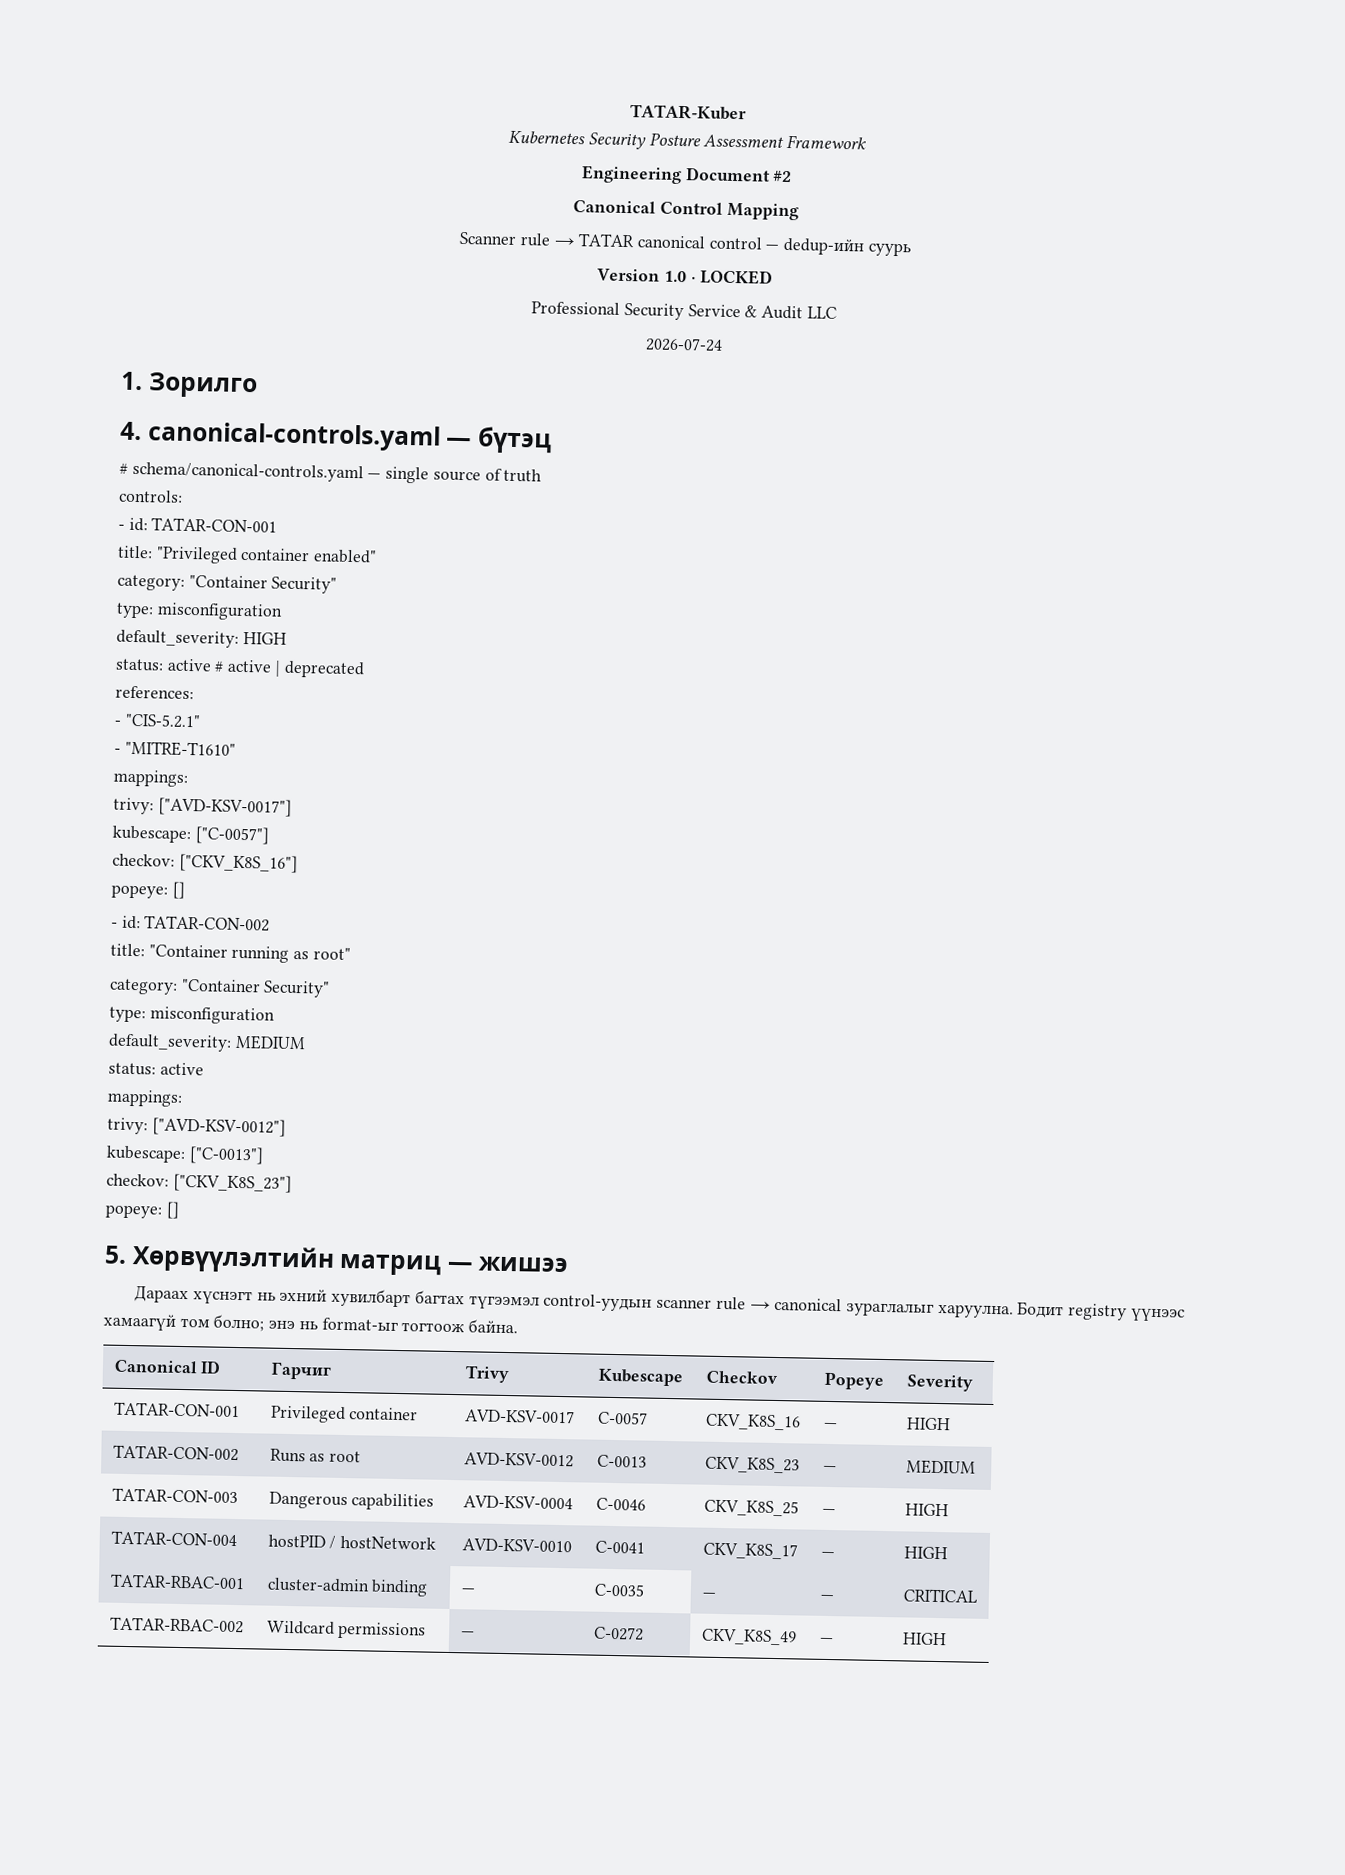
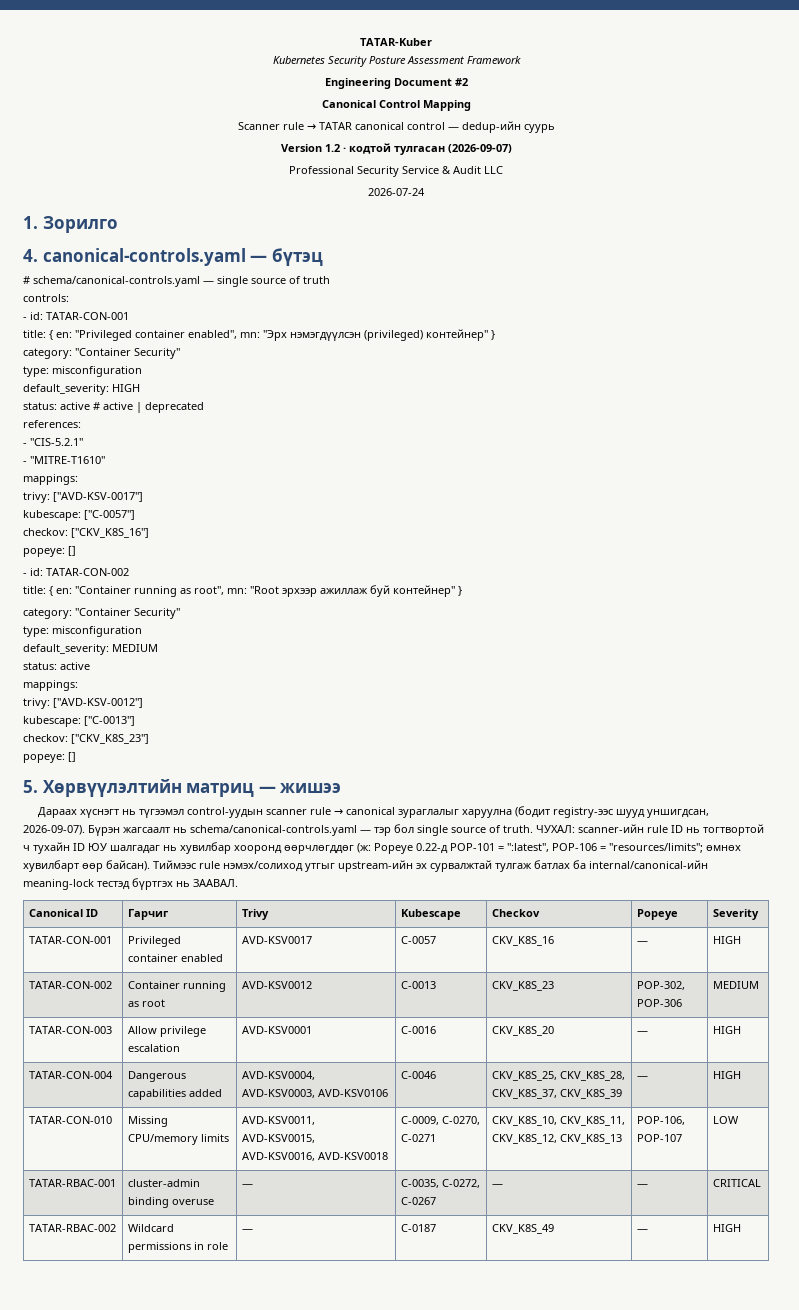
[664,269,773,285] 1.0 · LOCKED -> [324,143,512,155] 1.2 · кодтой тулгасан (2026-09-07)
[155,546,378,564] "Privileged container enabled" -> [49,329,495,341] { en: "Privileged container enabled", mn: "Эрх нэмэгдүүлсэн (privileged) контейнер" }
(145, 950) none -> [49,586,72,596] { en:
[312,947,351,961] root" -> [194,585,462,597] root", mn: "Root эрхээр ажиллаж буй контейнер" }
[279,1288,465,1308] эхний хувилбарт багтах -> (136, 812) none
[937,1301,1185,1322] [103,1313,519,1334] харуулна. Бодит registry үүнээс хамаагүй том болно; энэ нь format-ыг тогтоож байна. -> [461,806,709,818] [23,824,764,836] [23,842,741,854] [23,860,708,872] [23,878,238,890] харуулна (бодит registry-ээс шууд уншигдсан, 2026-09-07). Бүрэн жагсаалт нь schema/canonical-controls.yaml — тэр бол single source of truth. ЧУХАЛ: scanner-ийн rule ID нь тогтвортой ч тухайн ID ЮУ шалгадаг нь хувилбар хооронд өөрчлөгддөг (ж: Popeye 0.22-д POP-101 = ":latest", POP-106 = "resources/limits"; өмнөх хувилбарт өөр байсан). Тиймээс rule нэмэх/солиход утгыг upstream-ийн эх сурвалжтай тулгаж батлах ба internal/canonical-ийн meaning-lock тестэд бүртгэх нь ЗААВАЛ.
[464,1409,575,1424] | AVD-KSV-0017 -> [180,954,223,962] [241,936,312,944] enabled | AVD-KSV0017
[269,1448,306,1463] Runs -> [127,981,226,992] Container running
[463,1452,574,1468] AVD-KSV-0012 -> [241,981,312,989] AVD-KSV0012
[822,1465,837,1472] — -> [636,981,685,990] [636,999,682,1007] POP-302, POP-306
[268,1491,435,1511] [462,1495,573,1510] [595,1497,646,1511] [703,1499,799,1517] [821,1508,836,1515] [904,1503,949,1517] [110,1530,237,1547] [267,1534,436,1550] [461,1538,572,1553] [594,1540,645,1554] [702,1542,798,1560] [820,1551,835,1558] [903,1546,948,1560] Dangerous capabilities | AVD-KSV-0004 | C-0046 | CKV_K8S_25 | — | HIGH // TATAR-CON-004 | hostPID / hostNetwork | AVD-KSV-0010 | C-0041 | CKV_K8S_17 | — | HIGH -> [127,1026,206,1037] [127,1044,180,1052] [241,1026,312,1034] [400,1026,436,1034] [491,1026,554,1036] [636,1031,648,1034] [712,1026,741,1034] [28,1071,113,1079] [127,1071,186,1082] [127,1089,222,1100] [241,1071,315,1080] [241,1089,388,1098] [400,1071,436,1079] [491,1071,625,1081] [491,1089,622,1099] [636,1076,648,1079] [712,1071,741,1079] [28,1116,112,1124] [127,1116,168,1127] [127,1134,229,1145] [241,1116,315,1125] [241,1134,315,1143] [241,1152,388,1161] [400,1116,480,1125] [400,1134,436,1142] [491,1116,625,1126] [491,1134,622,1144] [636,1116,685,1125] [636,1134,682,1142] [712,1116,739,1124] Allow privilege escalation | AVD-KSV0001 | C-0016 | CKV_K8S_20 | — | HIGH // TATAR-CON-004 | Dangerous capabilities added | AVD-KSV0004, AVD-KSV0003, AVD-KSV0106 | C-0046 | CKV_K8S_25, CKV_K8S_28, CKV_K8S_37, CKV_K8S_39 | — | HIGH // TATAR-CON-010 | Missing CPU/memory limits | AVD-KSV0011, AVD-KSV0015, AVD-KSV0016, AVD-KSV0018 | C-0009, C-0270, C-0271 | CKV_K8S_10, CKV_K8S_11, CKV_K8S_12, CKV_K8S_13 | POP-106, POP-107 | LOW
[460,1588,475,1594] [593,1583,645,1597] | — | C-0035 -> [171,1199,214,1205] [241,1184,253,1187] [400,1179,480,1188] [400,1197,436,1205] overuse | — | C-0035, C-0272, C-0267
[460,1631,475,1637] [592,1626,644,1641] | — | C-0272 -> [193,1242,228,1250] [241,1229,253,1232] [400,1224,436,1232] in role | — | C-0187

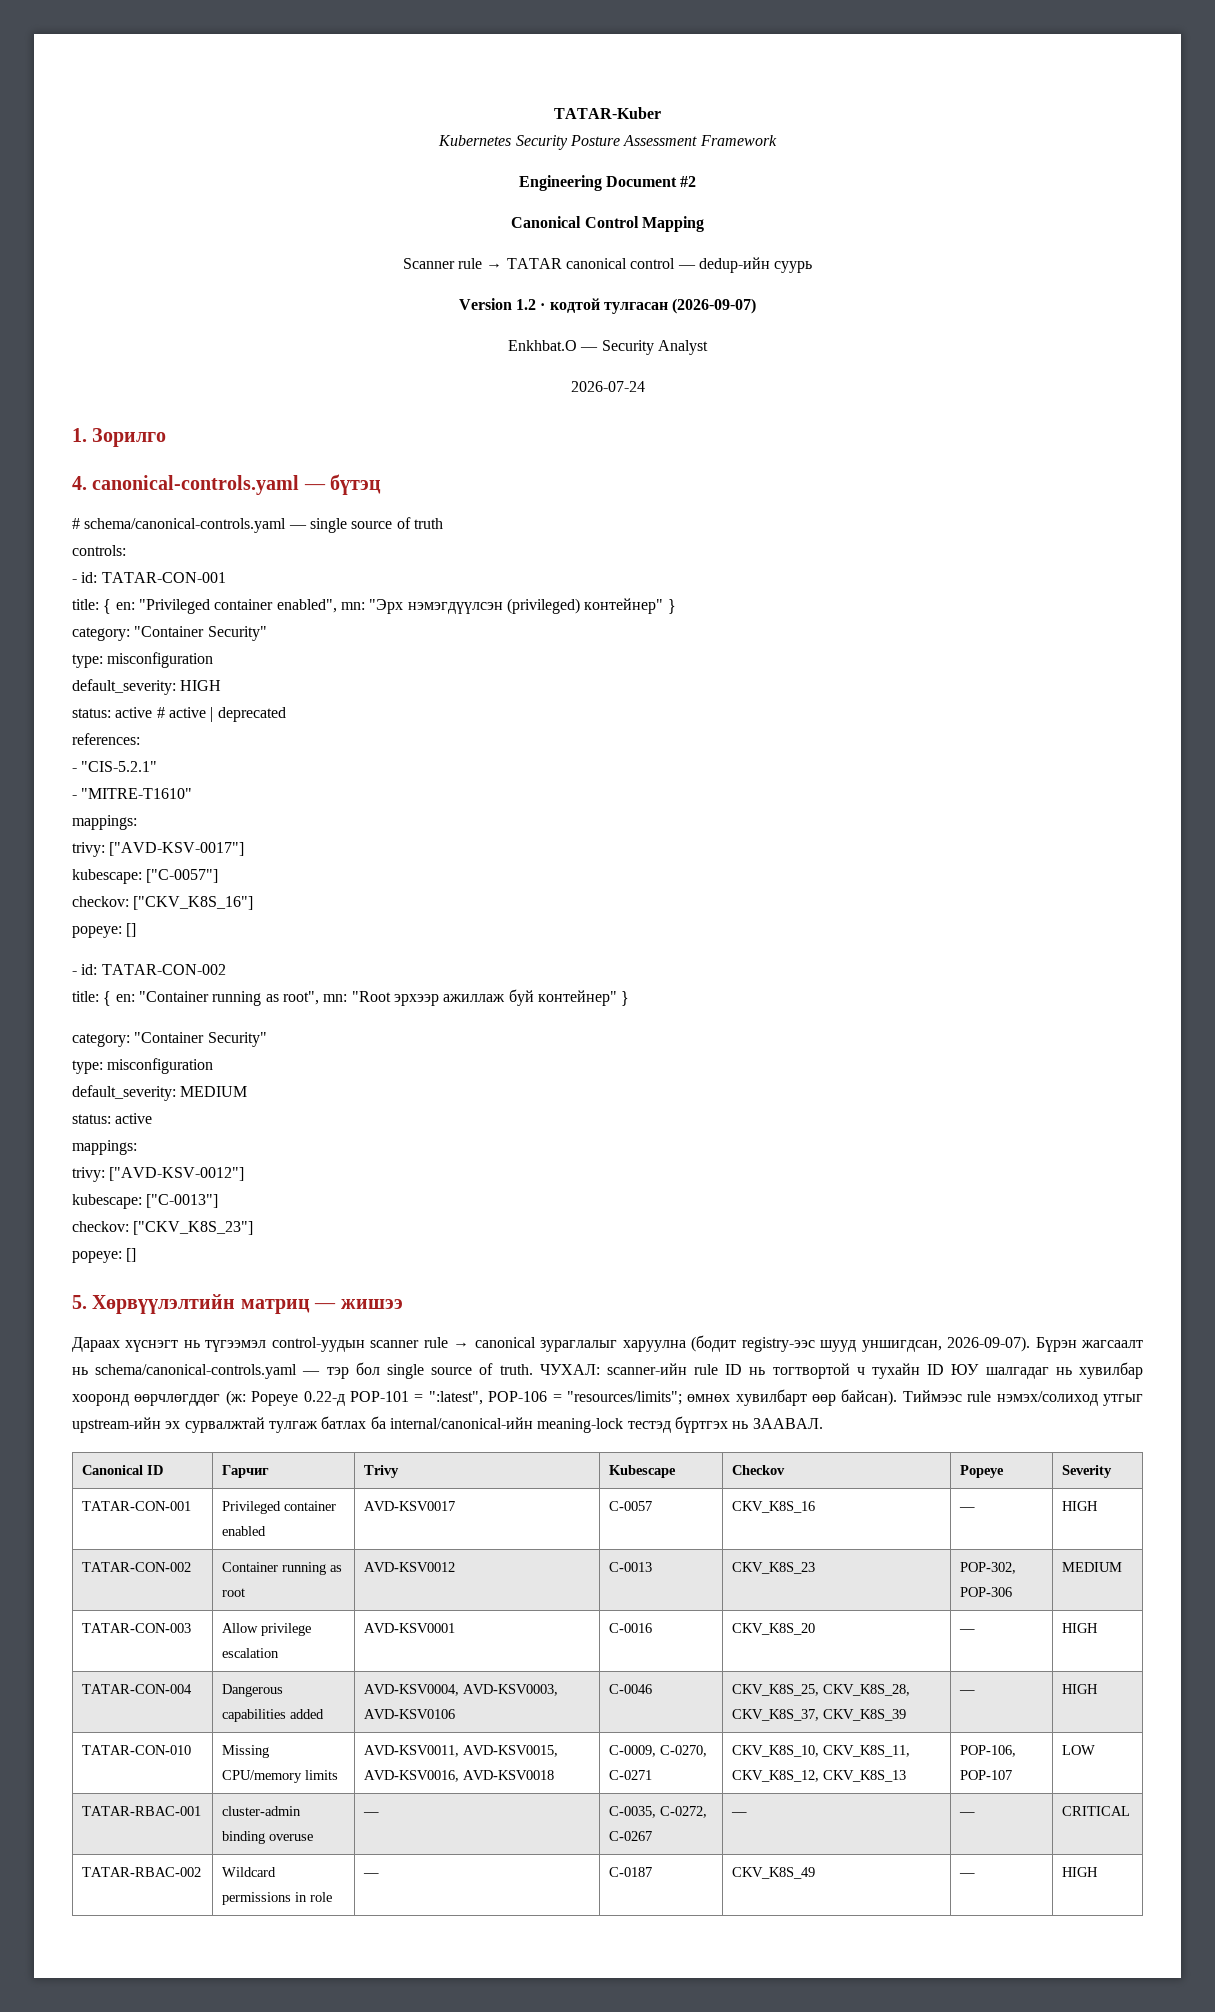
[289,166,503,177] Professional Security Service & Audit LLC -> [508,340,708,355] Enkhbat.O — Security Analyst

